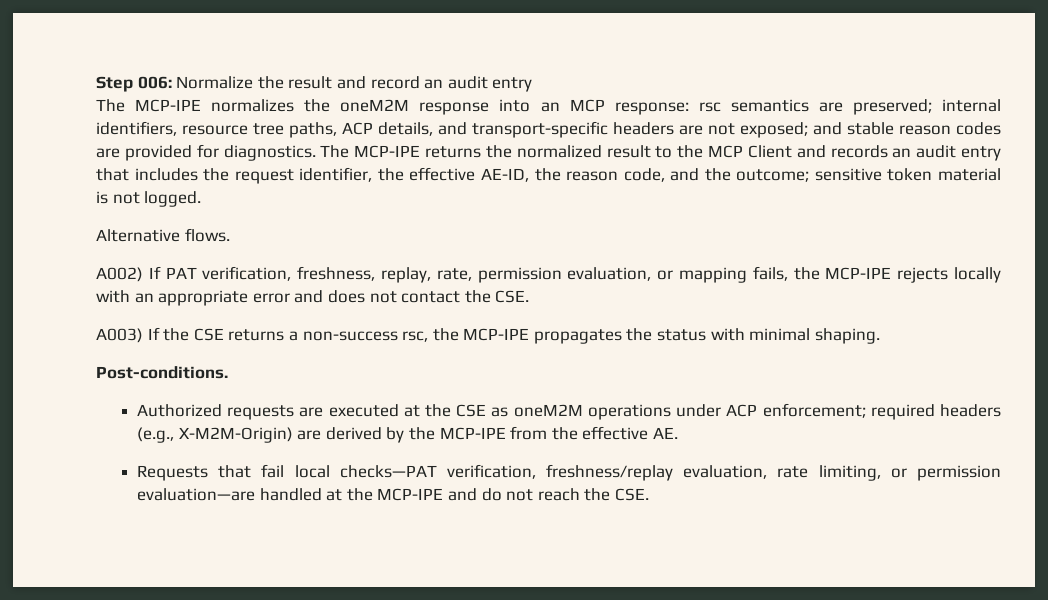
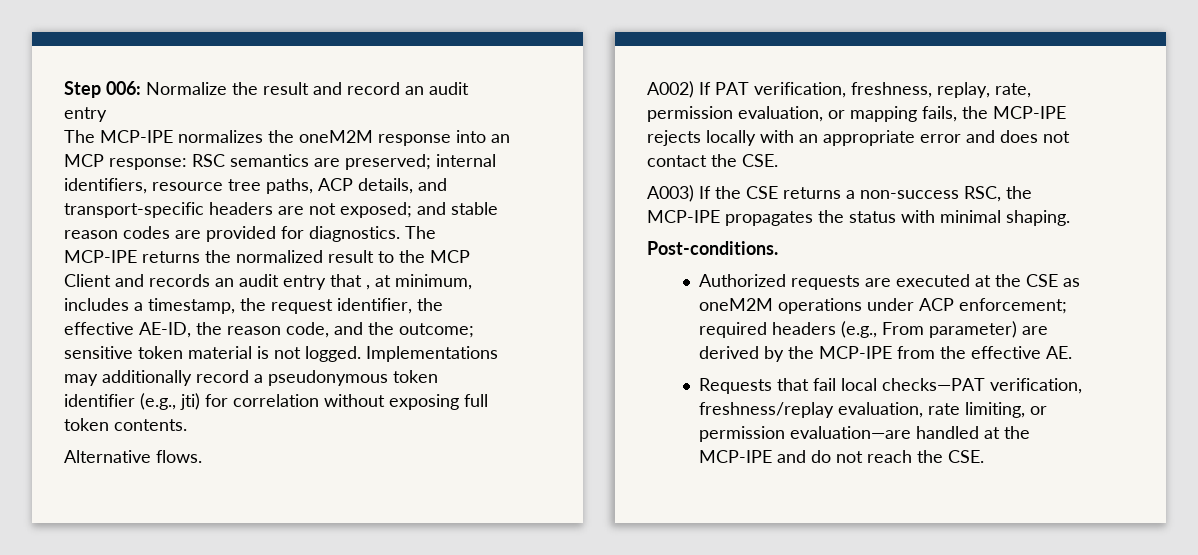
[698,102,721,112] rsc -> [192,154,225,167] RSC
[134,168,198,181] includes -> [366,274,472,290] [64,298,235,314] , at minimum, includes a timestamp,
(202, 199) none -> [366,346,498,362] [64,370,438,386] [64,393,488,410] [64,418,187,431] Implementations may additionally record a pseudonymous token identifier (e.g., jti) for correlation without exposing full token contents.
[402,331,429,342] rsc, -> [964,186,1001,202] RSC,
[178,427,293,443] X-M2M-Origin) -> [881,321,1017,338] From parameter)

